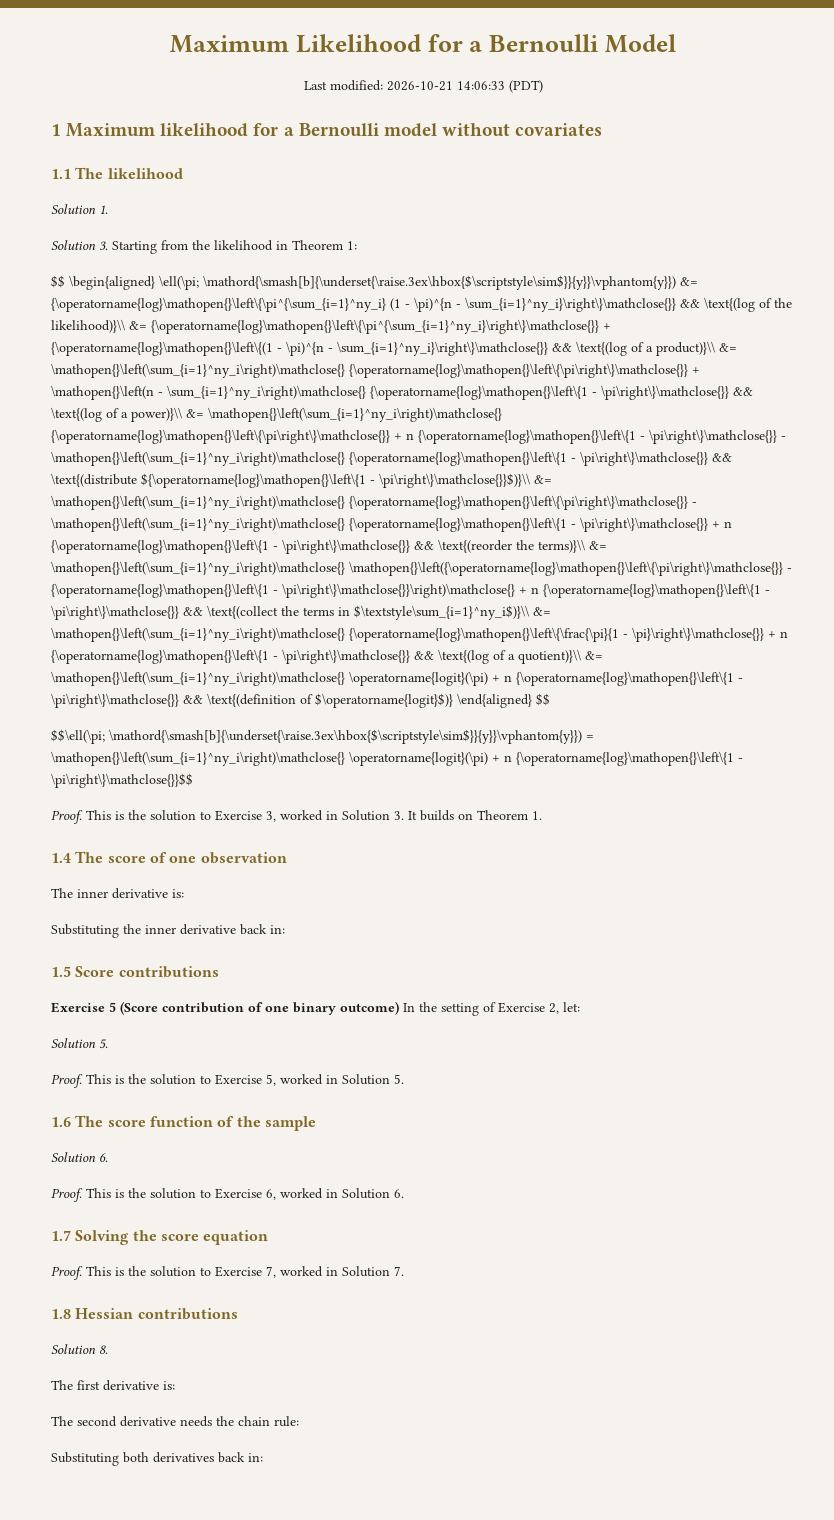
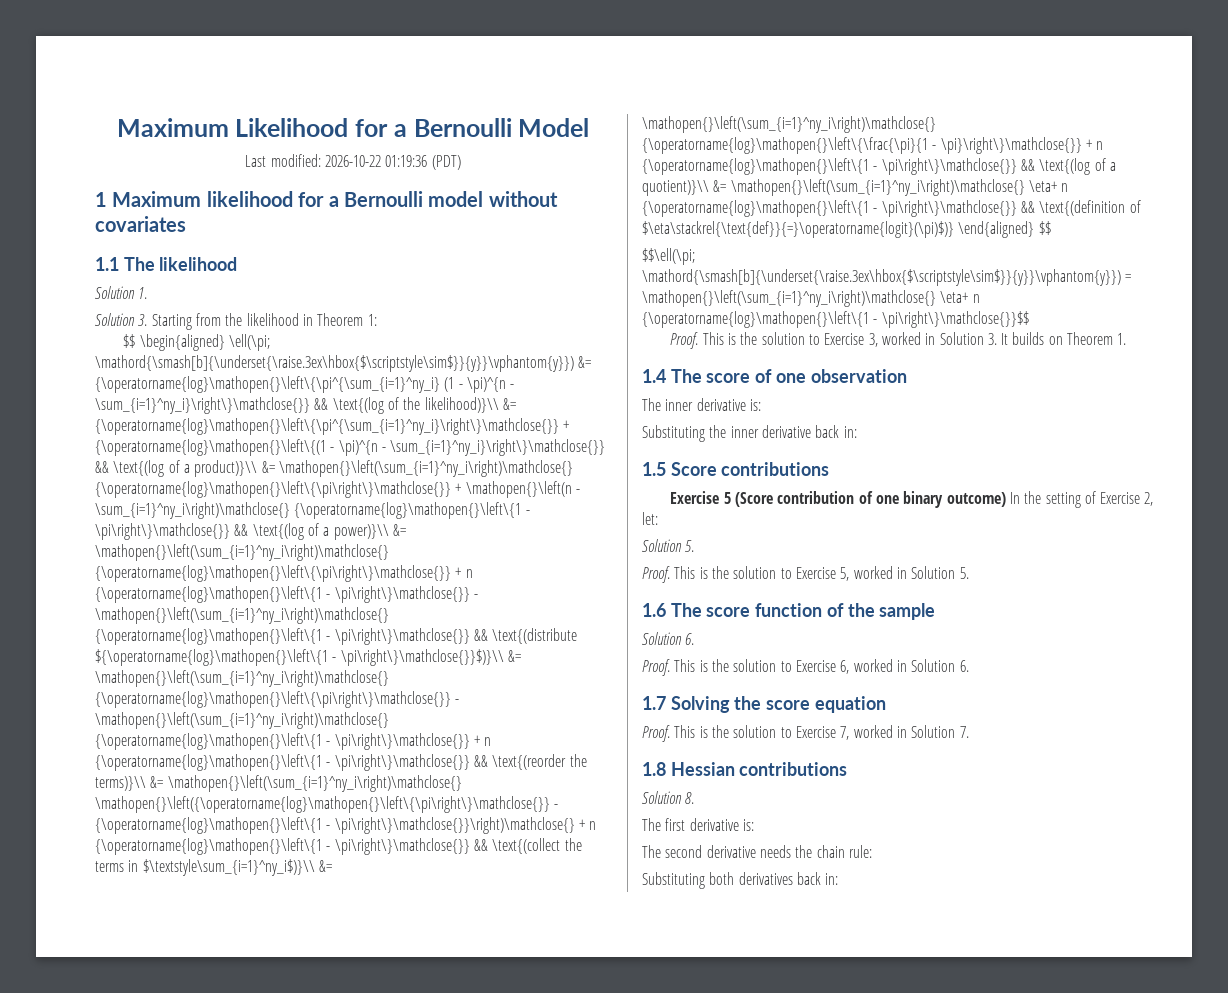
[386,81,505,91] 2026-10-21 14:06:33 -> [325,155,428,167] 2026-10-22 01:19:36
[349,671,500,686] \operatorname{logit}(\pi) + -> [1028,180,1057,192] \eta+
[315,693,453,708] $\operatorname{logit}$)} -> [642,221,954,238] $\eta\stackrel{\text{def}}{=}\operatorname{logit}(\pi)$)}
[349,751,500,766] \operatorname{logit}(\pi) + -> [940,291,969,303] \eta+

